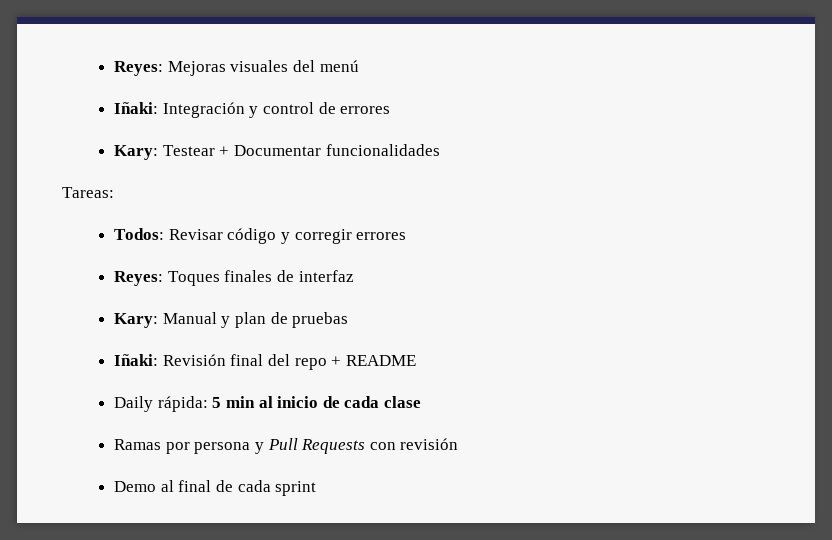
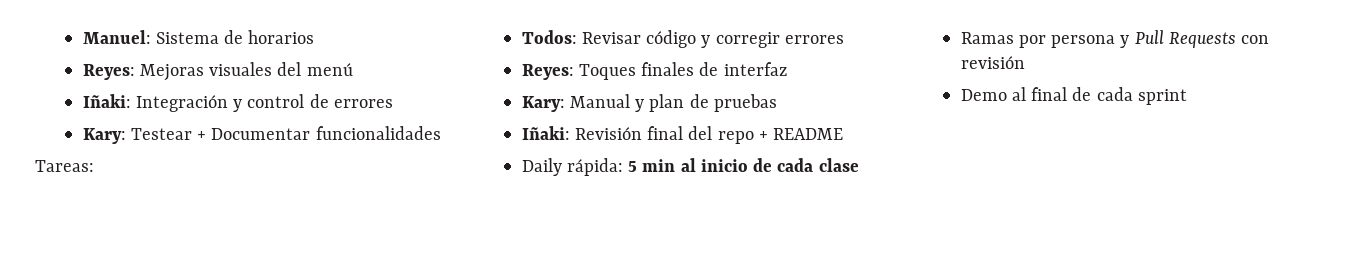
(114, 68) none -> [82,30,315,44] Manuel: Sistema de horarios //

